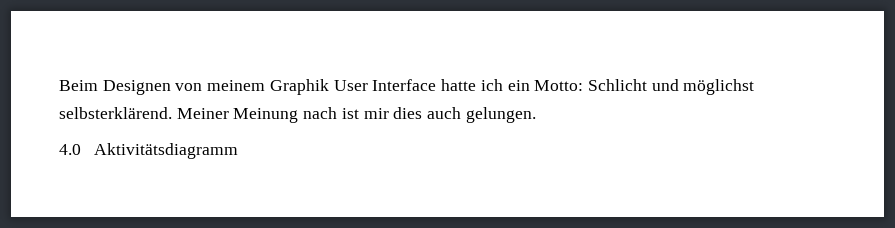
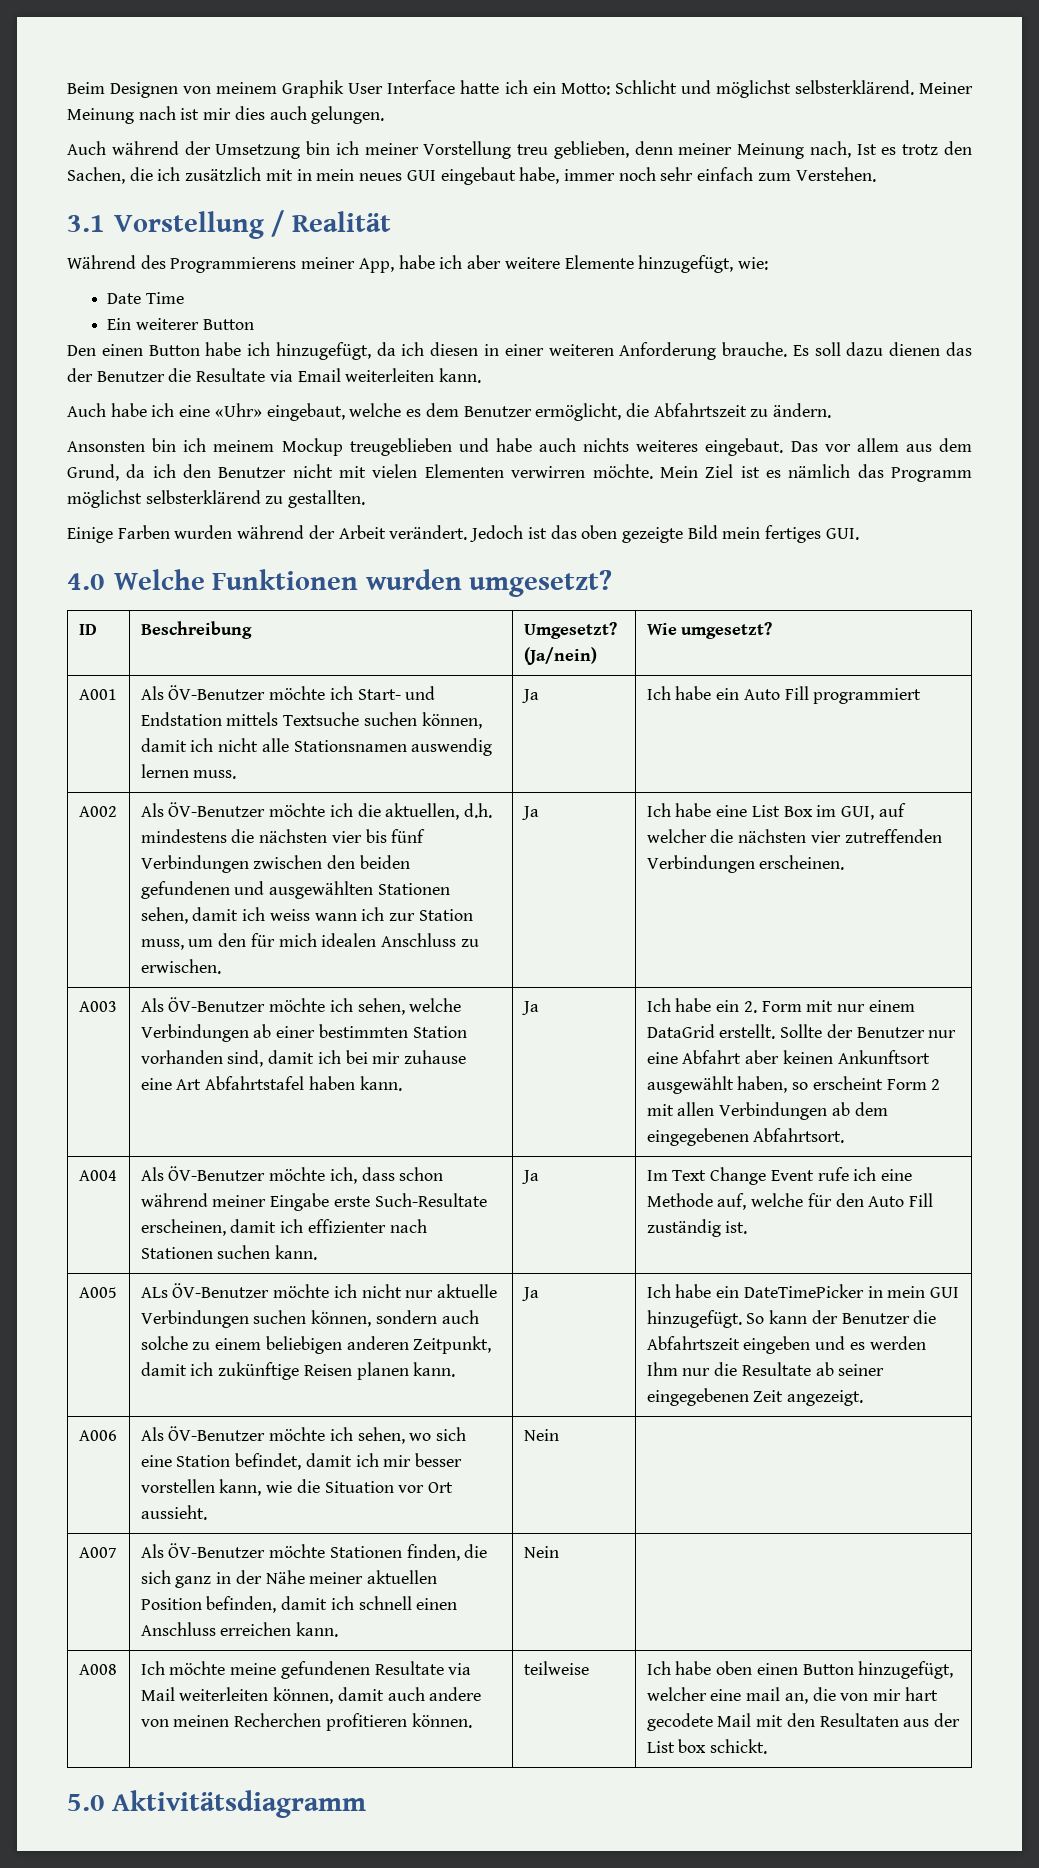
[59,144,81,155] 4.0 -> [67,141,972,159] [67,167,876,185] [67,210,391,239] [67,255,768,273] [107,292,185,304] [107,318,254,330] [67,342,973,360] [67,368,482,383] [67,403,832,421] [67,438,972,456] [67,464,973,482] [67,490,366,508] [67,525,859,543] [67,569,613,597] [78,624,97,635] [140,621,252,639] [523,622,617,639] [523,647,597,665] [646,622,773,639] [78,689,117,700] [140,685,436,700] [140,712,482,729] [140,738,493,756] [140,764,237,779] [521,689,539,703] [646,686,922,704] [78,806,117,817] [140,802,493,820] [140,829,426,843] [140,855,410,873] [140,881,450,899] [140,907,473,924] [140,933,479,950] [140,959,221,974] [521,806,539,820] [646,803,906,820] [646,829,942,843] [646,855,845,873] [78,1001,117,1012] [140,997,462,1015] [140,1024,467,1042] [140,1050,467,1067] [140,1076,402,1091] [521,1001,539,1015] [646,998,915,1013] [646,1024,957,1039] [646,1050,930,1064] [646,1076,941,1094] [646,1102,888,1120] [646,1128,845,1146] [78,1170,117,1181] [140,1166,444,1184] [140,1193,487,1211] [140,1219,427,1236] [140,1245,318,1260] [521,1170,539,1184] [646,1167,913,1185] [646,1193,934,1210] [646,1219,748,1237] [78,1287,117,1298] [140,1283,498,1298] [140,1310,479,1328] [140,1336,492,1354] [140,1362,456,1380] [521,1287,539,1301] [646,1284,960,1298] [646,1310,937,1328] [646,1336,926,1354] [646,1362,885,1376] [646,1388,864,1406] [78,1430,117,1441] [140,1426,467,1444] [140,1453,463,1470] [140,1479,454,1496] [140,1505,207,1520] [523,1429,559,1441] [78,1547,117,1558] [140,1543,488,1561] [140,1570,438,1588] [140,1596,458,1613] [140,1622,339,1637] [523,1546,559,1558] [78,1664,117,1675] [140,1661,472,1679] [140,1687,482,1704] [140,1713,472,1731] [523,1661,589,1675] [646,1661,954,1679] [646,1687,938,1704] [646,1713,961,1731] [646,1739,768,1754] [67,1794,105,1811] Auch während der Umsetzung bin ich meiner Vorstellung treu geblieben, denn meiner Meinung nach, Ist es trotz den Sachen, die ich zusätzlich mit in mein neues GUI eingebaut habe, immer noch sehr einfach zum Verstehen. // 3.1 Vorstellung / Realität // Während des Programmierens meiner App, habe ich aber weitere Elemente hinzugefügt, wie: // Date Time // Ein weiterer Button // Den einen Button habe ich hinzugefügt, da ich diesen in einer weiteren Anforderung brauche. Es soll dazu dienen das der Benutzer die Resultate via Email weiterleiten kann. // Auch habe ich eine «Uhr» eingebaut, welche es dem Benutzer ermöglicht, die Abfahrtszeit zu ändern. // Ansonsten bin ich meinem Mockup treugeblieben und habe auch nichts weiteres eingebaut. Das vor allem aus dem Grund, da ich den Benutzer nicht mit vielen Elementen verwirren möchte. Mein Ziel ist es nämlich das Programm möglichst selbsterklärend zu gestallten. // Einige Farben wurden während der Arbeit verändert. Jedoch ist das oben gezeigte Bild mein fertiges GUI. // 4.0 Welche Funktionen wurden umgesetzt? // ID | Beschreibung | Umgesetzt? (Ja/nein) | Wie umgesetzt? // A001 | Als ÖV-Benutzer möchte ich Start- und Endstation mittels Textsuche suchen können, damit ich nicht alle Stationsnamen auswendig lernen muss. | Ja | Ich habe ein Auto Fill programmiert // A002 | Als ÖV-Benutzer möchte ich die aktuellen, d.h. mindestens die nächsten vier bis fünf Verbindungen zwischen den beiden gefundenen und ausgewählten Stationen sehen, damit ich weiss wann ich zur Station muss, um den für mich idealen Anschluss zu erwischen. | Ja | Ich habe eine List Box im GUI, auf welcher die nächsten vier zutreffenden Verbindungen erscheinen. // A003 | Als ÖV-Benutzer möchte ich sehen, welche Verbindungen ab einer bestimmten Station vorhanden sind, damit ich bei mir zuhause eine Art Abfahrtstafel haben kann. | Ja | Ich habe ein 2. Form mit nur einem DataGrid erstellt. Sollte der Benutzer nur eine Abfahrt aber keinen Ankunftsort ausgewählt haben, so erscheint Form 2 mit allen Verbindungen ab dem eingegebenen Abfahrtsort. // A004 | Als ÖV-Benutzer möchte ich, dass schon während meiner Eingabe erste Such-Resultate erscheinen, damit ich effizienter nach Stationen suchen kann. | Ja | Im Text Change Event rufe ich eine Methode auf, welche für den Auto Fill zuständig ist. // A005 | ALs ÖV-Benutzer möchte ich nicht nur aktuelle Verbindungen suchen können, sondern auch solche zu einem beliebigen anderen Zeitpunkt, damit ich zukünftige Reisen planen kann. | Ja | Ich habe ein DateTimePicker in mein GUI hinzugefügt. So kann der Benutzer die Abfahrtszeit eingeben und es werden Ihm nur die Resultate ab seiner eingegebenen Zeit angezeigt. // A006 | Als ÖV-Benutzer möchte ich sehen, wo sich eine Station befindet, damit ich mir besser vorstellen kann, wie die Situation vor Ort aussieht. | Nein | // A007 | Als ÖV-Benutzer möchte Stationen finden, die sich ganz in der Nähe meiner aktuellen Position befinden, damit ich schnell einen Anschluss erreichen kann. | Nein | // A008 | Ich möchte meine gefundenen Resultate via Mail weiterleiten können, damit auch andere von meinen Recherchen profitieren können. | teilweise | Ich habe oben einen Button hinzugefügt, welcher eine mail an, die von mir hart gecodete Mail mit den Resultaten aus der List box schickt. // 5.0

